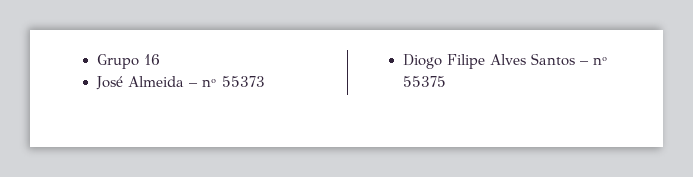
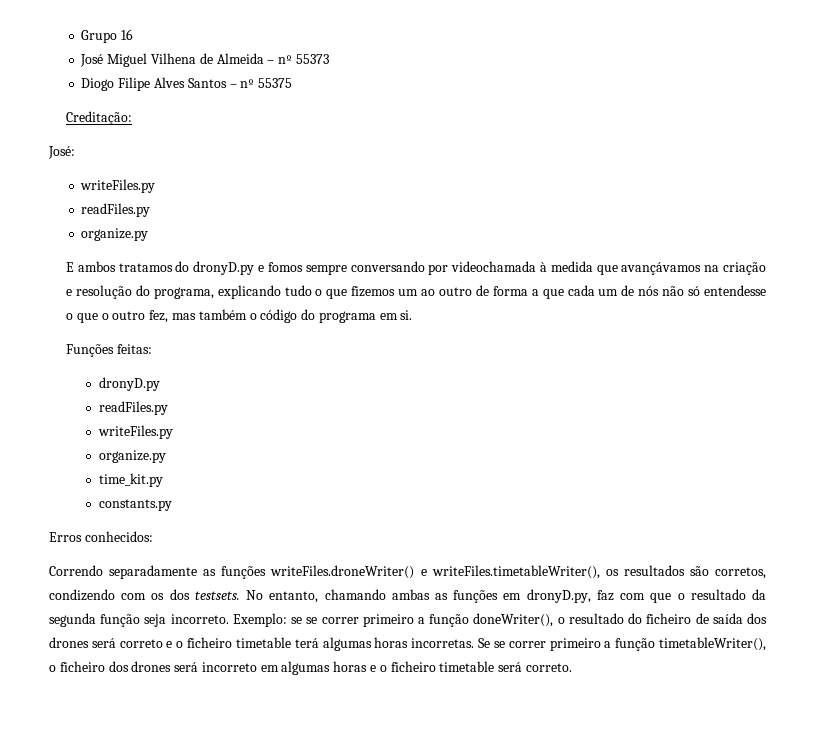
(123, 83) none -> [107,53,213,67] Miguel Vilhena de
(446, 81) none -> [66,111,133,125] [48,146,75,159] [80,179,156,193] [81,203,151,217] [81,228,149,241] [66,261,766,275] [66,285,766,299] [66,309,413,323] [66,344,152,357] [98,377,160,391] [98,401,168,415] [97,425,173,439] [98,450,166,463] [98,473,163,487] [98,499,172,511] [49,531,153,542] [49,565,767,579] [49,589,766,603] [49,613,767,627] [49,637,767,651] [49,661,572,675] // Creditação: // José: // writeFiles.py // readFiles.py // organize.py // E ambos tratamos do dronyD.py e fomos sempre conversando por videochamada à medida que avançávamos na criação e resolução do programa, explicando tudo o que fizemos um ao outro de forma a que cada um de nós não só entendesse o que o outro fez, mas também o código do programa em si. // Funções feitas: // dronyD.py // readFiles.py // writeFiles.py // organize.py // time_kit.py // constants.py // Erros conhecidos: // Correndo separadamente as funções writeFiles.droneWriter() e writeFiles.timetableWriter(), os resultados são corretos, condizendo com os dos testsets. No entanto, chamando ambas as funções em dronyD.py, faz com que o resultado da segunda função seja incorreto. Exemplo: se se correr primeiro a função doneWriter(), o resultado do ficheiro de saída dos drones será correto e o ficheiro timetable terá algumas horas incorretas. Se se correr primeiro a função timetableWriter(), o ficheiro dos drones será incorreto em algumas horas e o ficheiro timetable será correto.

